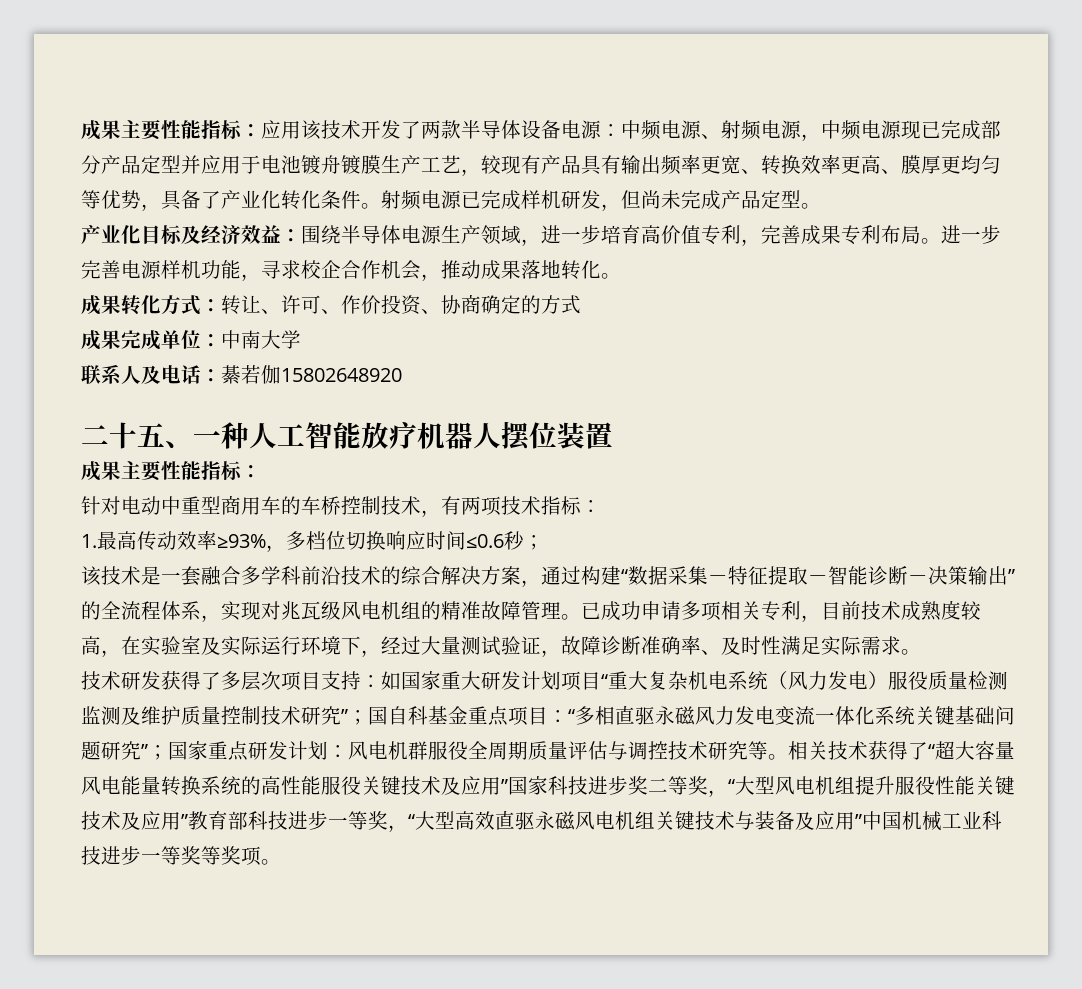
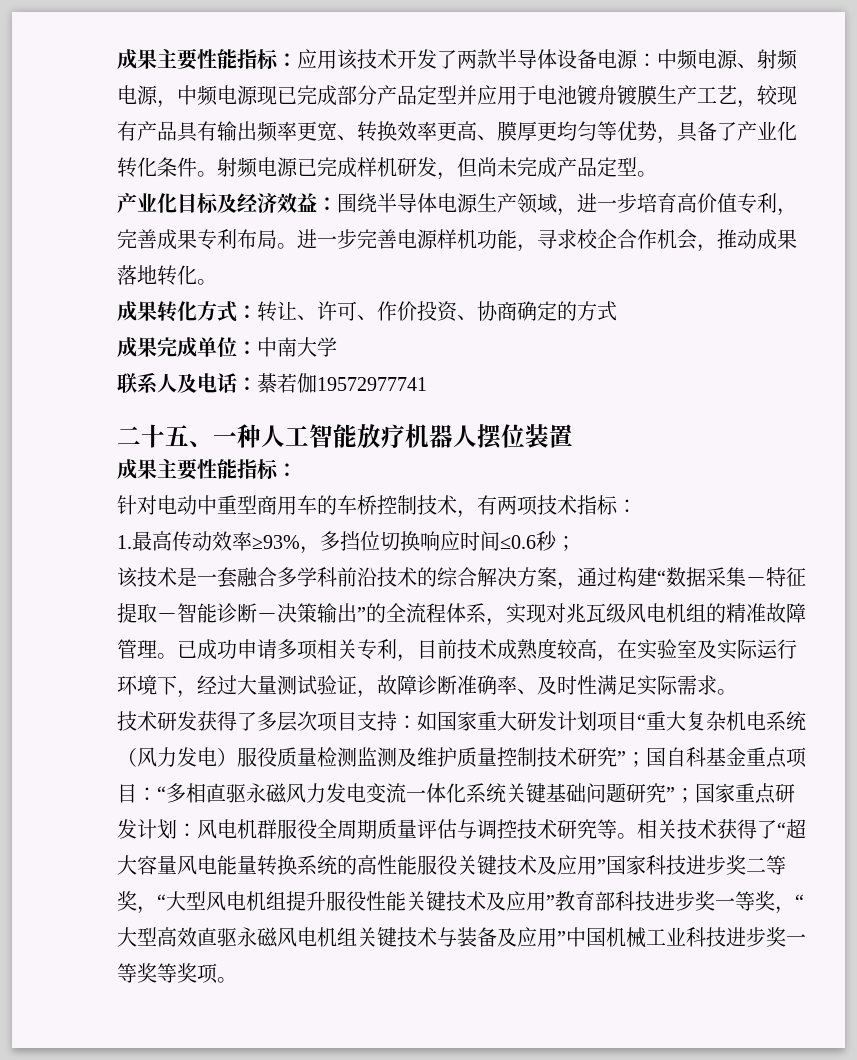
[281,368,402,382] 15802648920 -> [317,377,427,391] 19572977741
[306,531,326,550] 档 -> [340,531,360,551] 挡
(328, 820) none -> [695,891,715,911] 奖
(141, 855) none -> [766,927,786,947] 奖

